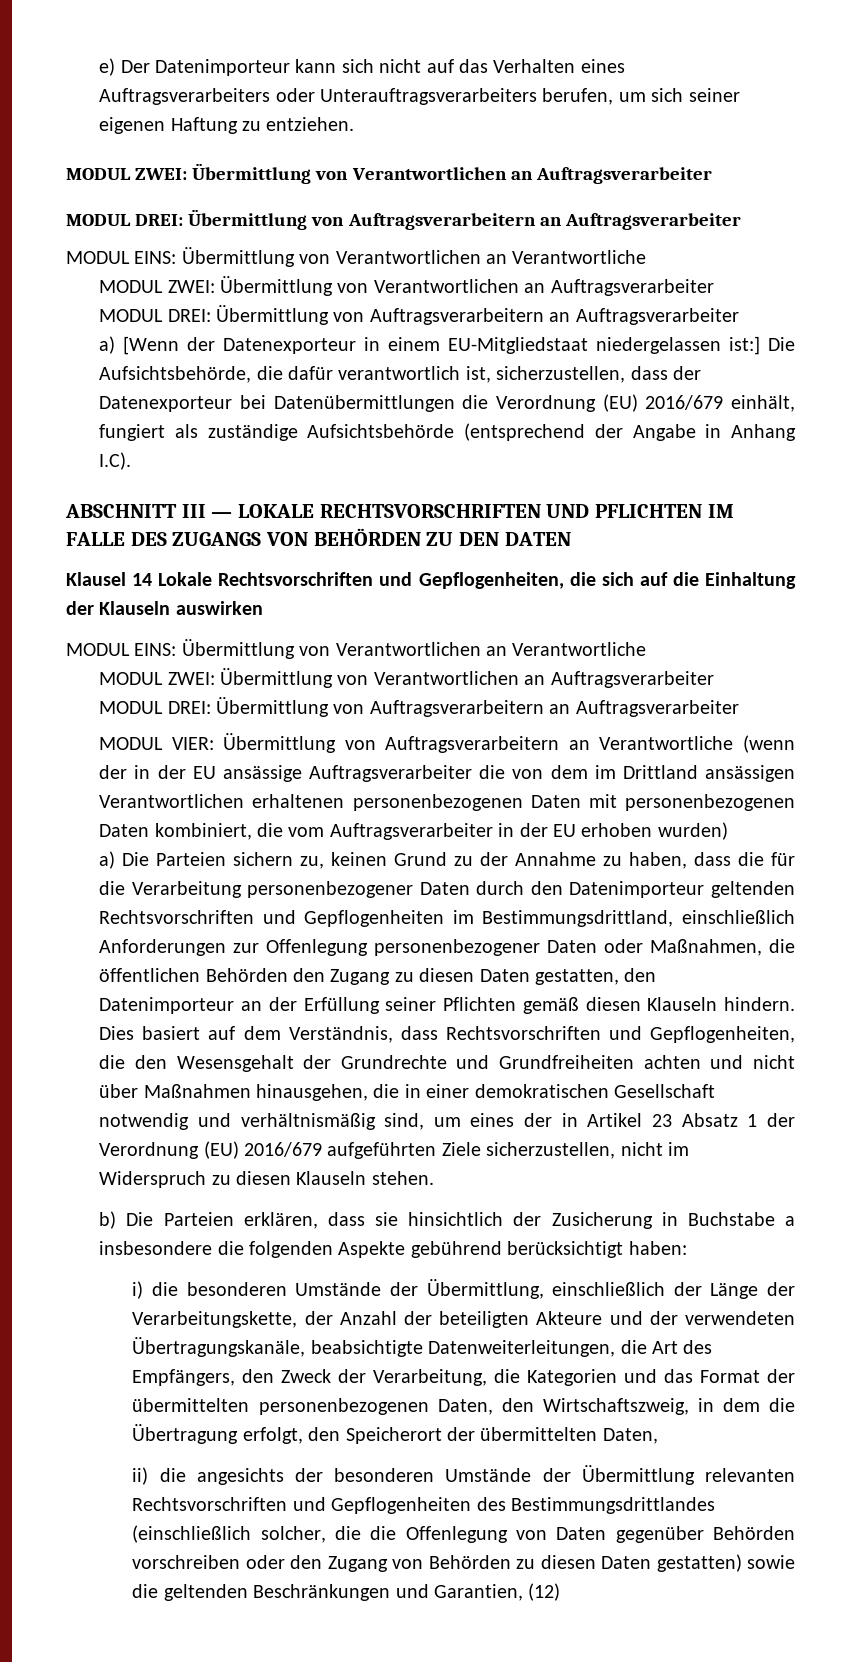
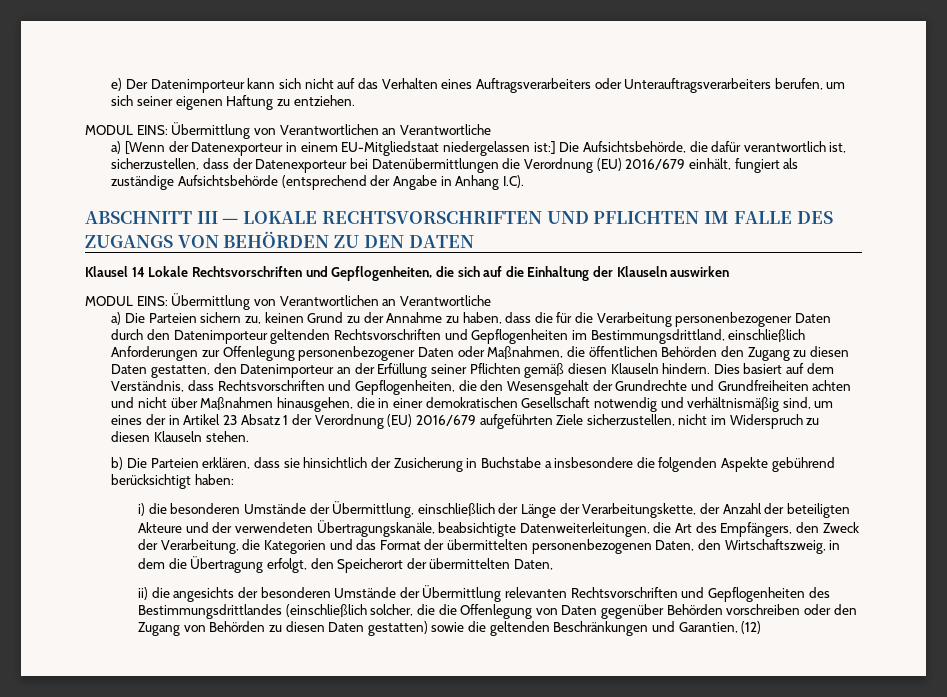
[66,163,712,184] [66,209,741,230] [66,247,647,267] [99,276,714,296] [99,305,739,325] // MODUL ZWEI: Übermittlung von Verantwortlichen an Auftragsverarbeiter // MODUL DREI: Übermittlung von Auftragsverarbeitern an Auftragsverarbeiter // MODUL EINS: Übermittlung von Verantwortlichen an Verantwortliche // MODUL ZWEI: Übermittlung von Verantwortlichen an Auftragsverarbeiter // MODUL DREI: Übermittlung von Auftragsverarbeitern an Auftragsverarbeiter -> [85,122,491,139] // MODUL EINS: Übermittlung von Verantwortlichen an Verantwortliche
[99,668,714,688] [99,697,739,717] [99,733,795,753] [99,765,796,782] [99,794,796,811] [99,822,728,840] // MODUL ZWEI: Übermittlung von Verantwortlichen an Auftragsverarbeiter // MODUL DREI: Übermittlung von Auftragsverarbeitern an Auftragsverarbeiter // MODUL VIER: Übermittlung von Auftragsverarbeitern an Verantwortliche (wenn der in der EU ansässige Auftragsverarbeiter die von dem im Drittland ansässigen Verantwortlichen erhaltenen personenbezogenen Daten mit personenbezogenen Daten kombiniert, die vom Auftragsverarbeiter in der EU erhoben wurden) -> (491, 300) none

